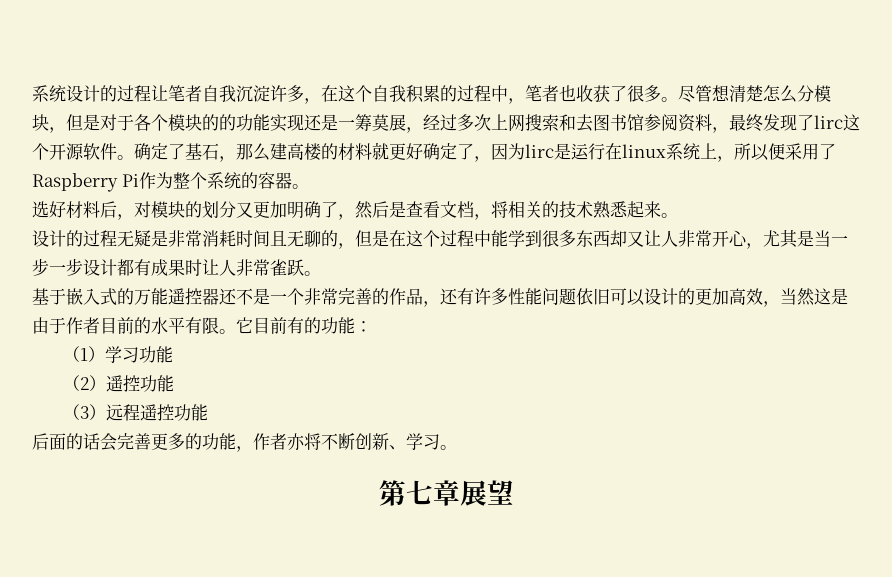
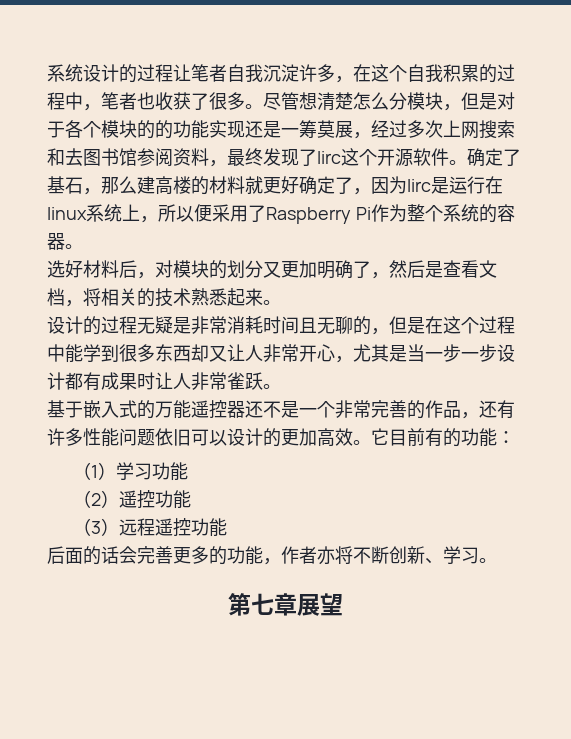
[763,288,848,307] [32,317,219,334] ，当然这是由于作者目前的水平有限 -> (353, 437) none

